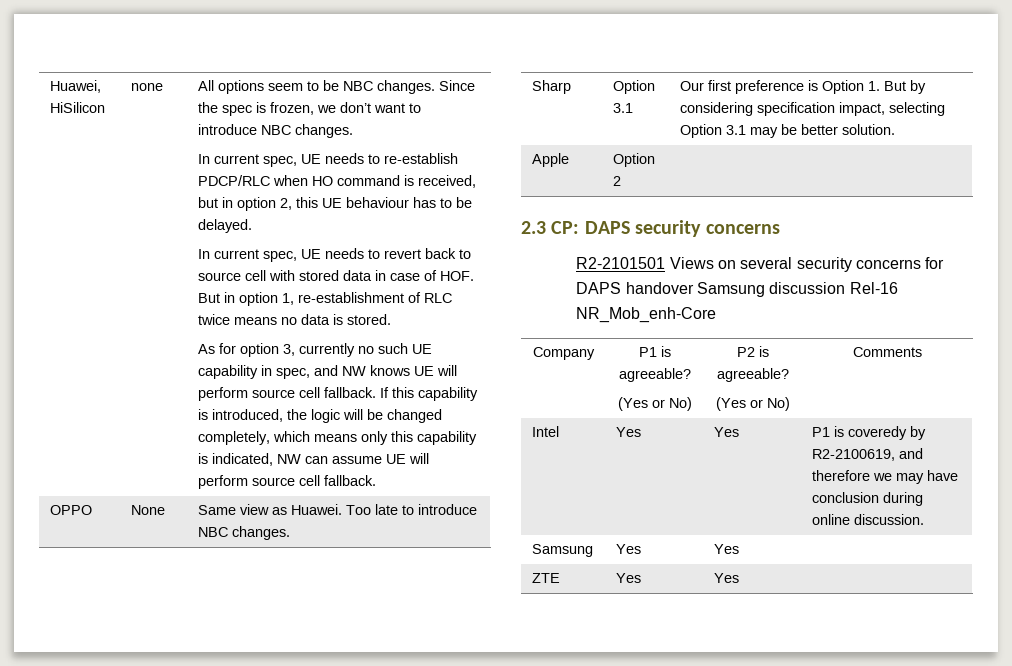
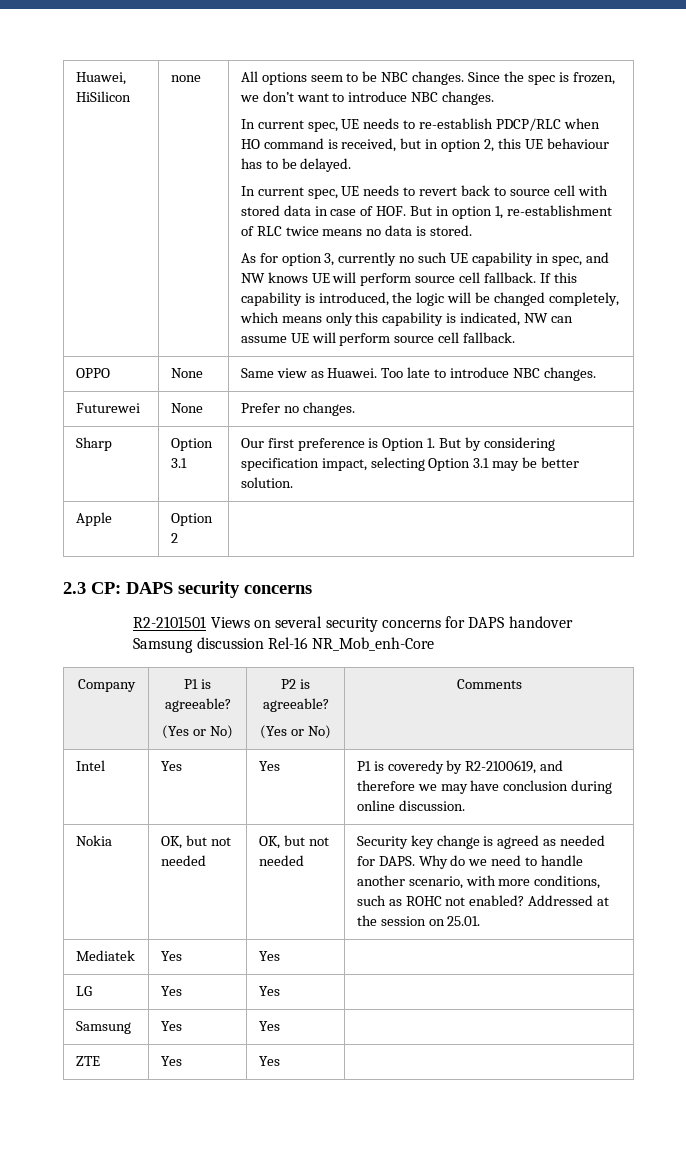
(291, 533) none -> [75,403,140,413] [170,403,203,413] [240,402,355,416] // Futurewei | None | Prefer no changes.
(925, 519) none -> [75,835,112,846] [160,835,231,849] [160,855,206,866] [258,835,329,849] [258,855,304,866] [356,835,606,849] [356,855,584,869] [356,875,601,889] [356,895,610,906] [356,915,481,926] [75,950,135,961] [160,951,182,961] [258,951,280,961] [75,986,92,996] [160,986,182,996] [258,986,280,996] // Nokia | OK, but not needed | OK, but not needed | Security key change is agreed as needed for DAPS. Why do we need to handle another scenario, with more conditions, such as ROHC not enabled? Addressed at the session on 25.01. // Mediatek | Yes | Yes | // LG | Yes | Yes |

